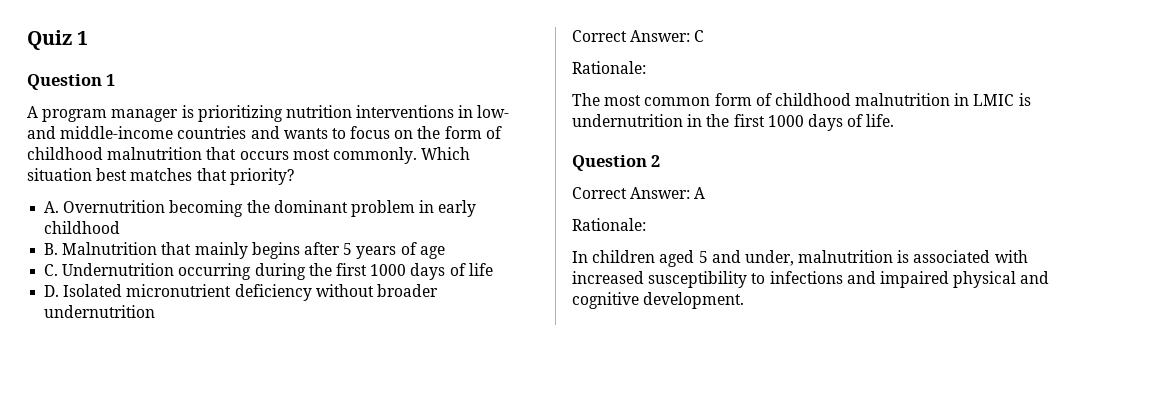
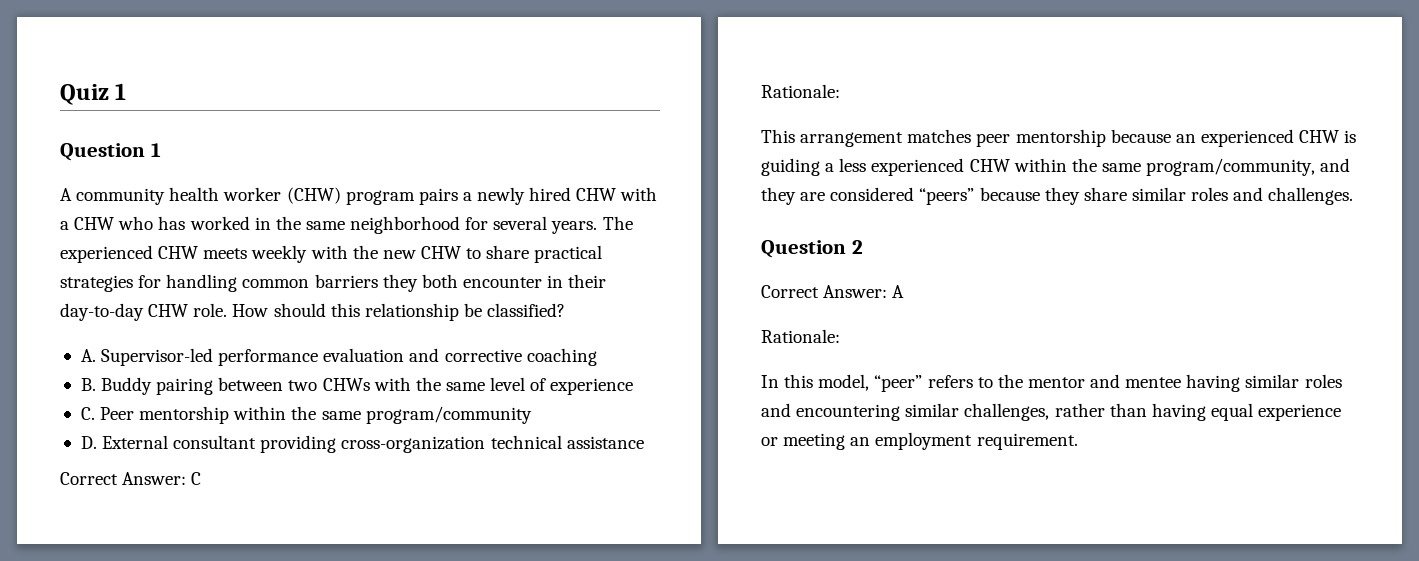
[42,105,510,122] [27,126,502,139] [27,147,471,164] [27,168,294,185] [44,200,477,217] [44,221,121,234] [44,242,445,259] [44,263,493,280] [44,284,438,301] [44,305,156,318] [572,30,705,42] [572,61,646,74] [572,93,1031,106] [572,114,895,131] program manager is prioritizing nutrition interventions in low- and middle-income countries and wants to focus on the form of childhood malnutrition that occurs most commonly. Which situation best matches that priority? // A. Overnutrition becoming the dominant problem in early childhood // B. Malnutrition that mainly begins after 5 years of age // C. Undernutrition occurring during the first 1000 days of life // D. Isolated micronutrient deficiency without broader undernutrition // Correct Answer: C // Rationale: // The most common form of childhood malnutrition in LMIC is undernutrition in the first 1000 days of life. -> [76,187,658,205] [60,216,633,234] [60,245,603,263] [60,274,607,292] [60,303,566,321] [80,348,597,366] [80,377,634,395] [80,406,532,424] [80,435,644,453] [60,472,202,485] [761,84,840,98] [761,129,1357,147] [761,158,1351,176] [761,187,1354,205] community health worker (CHW) program pairs a newly hired CHW with a CHW who has worked in the same neighborhood for several years. The experienced CHW meets weekly with the new CHW to share practical strategies for handling common barriers they both encounter in their day-to-day CHW role. How should this relationship be classified? // A. Supervisor-led performance evaluation and corrective coaching // B. Buddy pairing between two CHWs with the same level of experience // C. Peer mentorship within the same program/community // D. External consultant providing cross-organization technical assistance // Correct Answer: C // Rationale: // This arrangement matches peer mentorship because an experienced CHW is guiding a less experienced CHW within the same program/community, and they are considered “peers” because they share similar roles and challenges.
[592,250,1028,267] [572,271,1050,288] [572,292,745,309] children aged 5 and under, malnutrition is associated with increased susceptibility to infections and impaired physical and cognitive development. -> [784,374,1342,392] [761,403,1342,421] [761,432,1078,450] this model, “peer” refers to the mentor and mentee having similar roles and encountering similar challenges, rather than having equal experience or meeting an employment requirement.

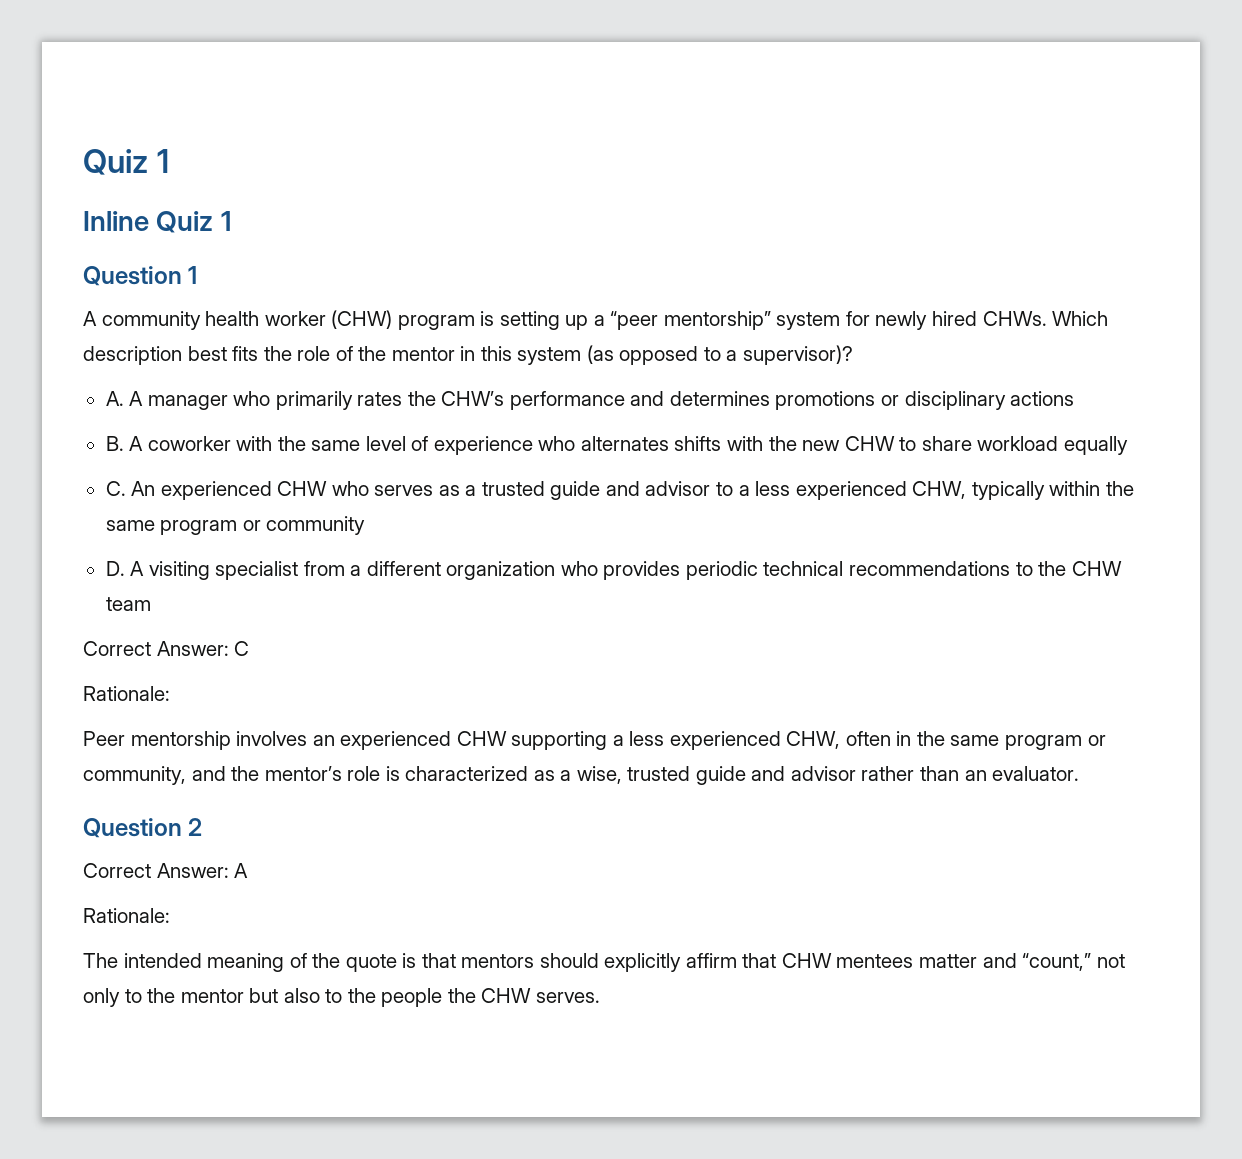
[60,83,127,105] Quiz 1 -> [83,149,169,175] [83,211,231,233] Quiz 1 // Inline Quiz 1
[418,187,658,205] [60,216,633,234] [60,245,308,263] pairs a newly hired CHW with a CHW who has worked in the same neighborhood for several years. The experienced CHW meets weekly -> [480,311,1109,330] [83,345,854,365] [105,391,1075,410] [105,436,722,455] is setting up a “peer mentorship” system for newly hired CHWs. Which description best fits the role of the mentor in this system (as opposed to a supervisor)? // A. A manager who primarily rates the CHW’s performance and determines promotions or disciplinary actions // B. A coworker with the same level of experience who alternates shifts
[534,245,603,263] [60,274,607,292] [60,303,566,321] [80,348,597,366] [80,377,634,395] [80,406,532,424] [80,435,644,453] [60,472,202,485] [761,84,840,98] [761,129,1171,147] practical strategies for handling common barriers they both encounter in their day-to-day CHW role. How should this relationship be classified? // A. Supervisor-led performance evaluation and corrective coaching // B. Buddy pairing between two CHWs with the same level of experience // C. Peer mentorship within the same program/community // D. External consultant providing cross-organization technical assistance // Correct Answer: C // Rationale: // This arrangement matches peer mentorship because -> [977,436,1128,455] [105,481,1134,500] [105,516,366,535] [105,561,1122,580] [105,597,151,611] [83,641,250,656] [83,686,170,701] [83,731,308,750] workload equally // C. An experienced CHW who serves as a trusted guide and advisor to a less experienced CHW, typically within the same program or community // D. A visiting specialist from a different organization who provides periodic technical recommendations to the CHW team // Correct Answer: C // Rationale: // Peer mentorship involves
[1344,130,1357,143] [761,158,1351,176] [761,187,1354,205] is guiding a less experienced CHW within the same program/community, and they are considered “peers” because they share similar roles and challenges. -> [511,731,1106,750] [83,766,1080,785] supporting a less experienced CHW, often in the same program or community, and the mentor’s role is characterized as a wise, trusted guide and advisor rather than an evaluator.
[761,374,1342,392] [761,403,1342,421] [761,432,1078,450] In this model, “peer” refers to the mentor and mentee having similar roles and encountering similar challenges, rather than having equal experience or meeting an employment requirement. -> [83,953,1125,972] [83,988,600,1007] The intended meaning of the quote is that mentors should explicitly affirm that CHW mentees matter and “count,” not only to the mentor but also to the people the CHW serves.

